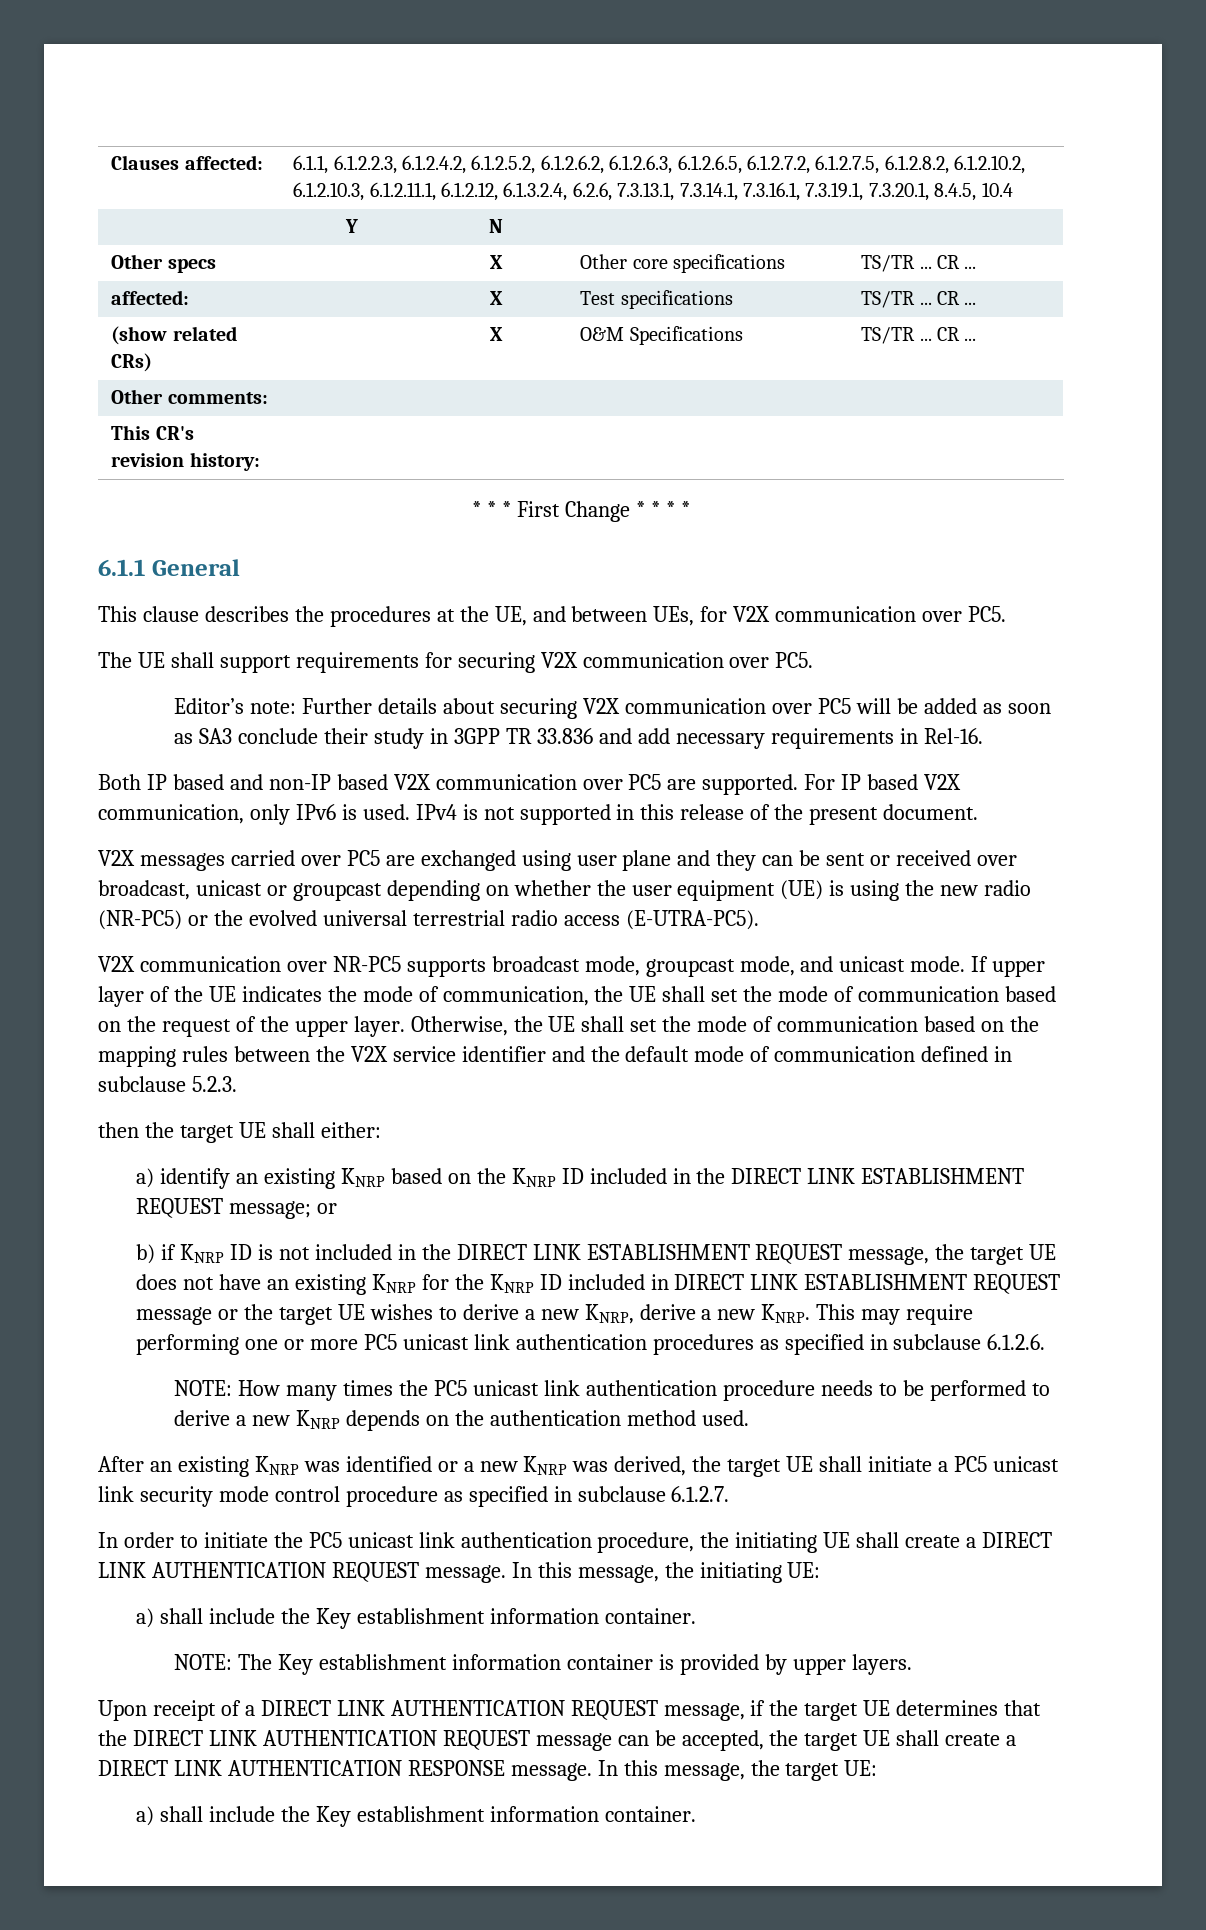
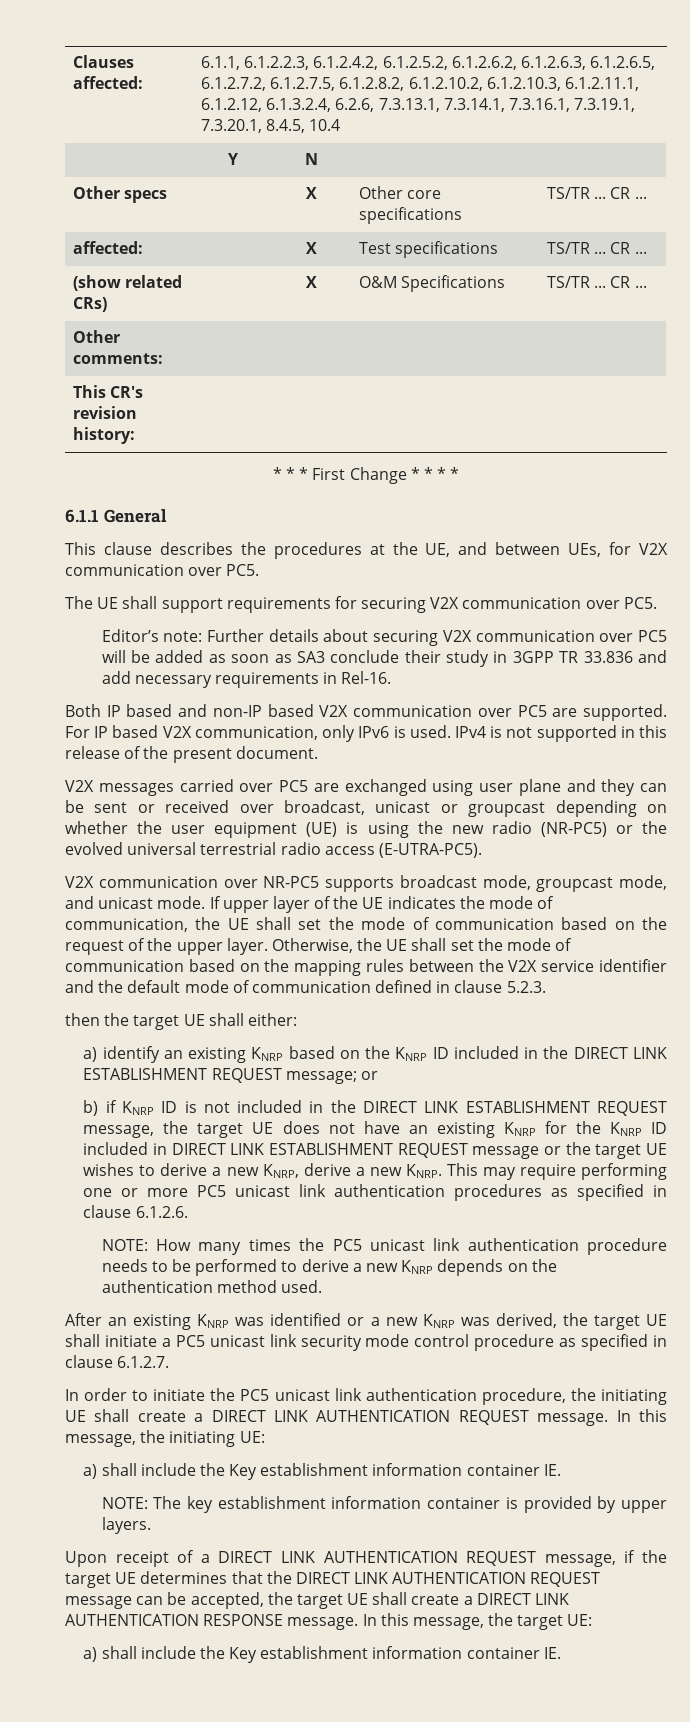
[98,1076,186,1092] subclause -> [454,980,503,993] clause
[893,1334,982,1350] subclause -> [83,1205,132,1218] clause
[577,1486,666,1502] subclause -> [65,1355,113,1368] clause
[604,1608,696,1624] container. -> [466,1464,561,1476] container IE.
[278,1654,314,1675] Key -> [187,1496,214,1513] key
[604,1806,696,1822] container. -> [466,1647,561,1659] container IE.

